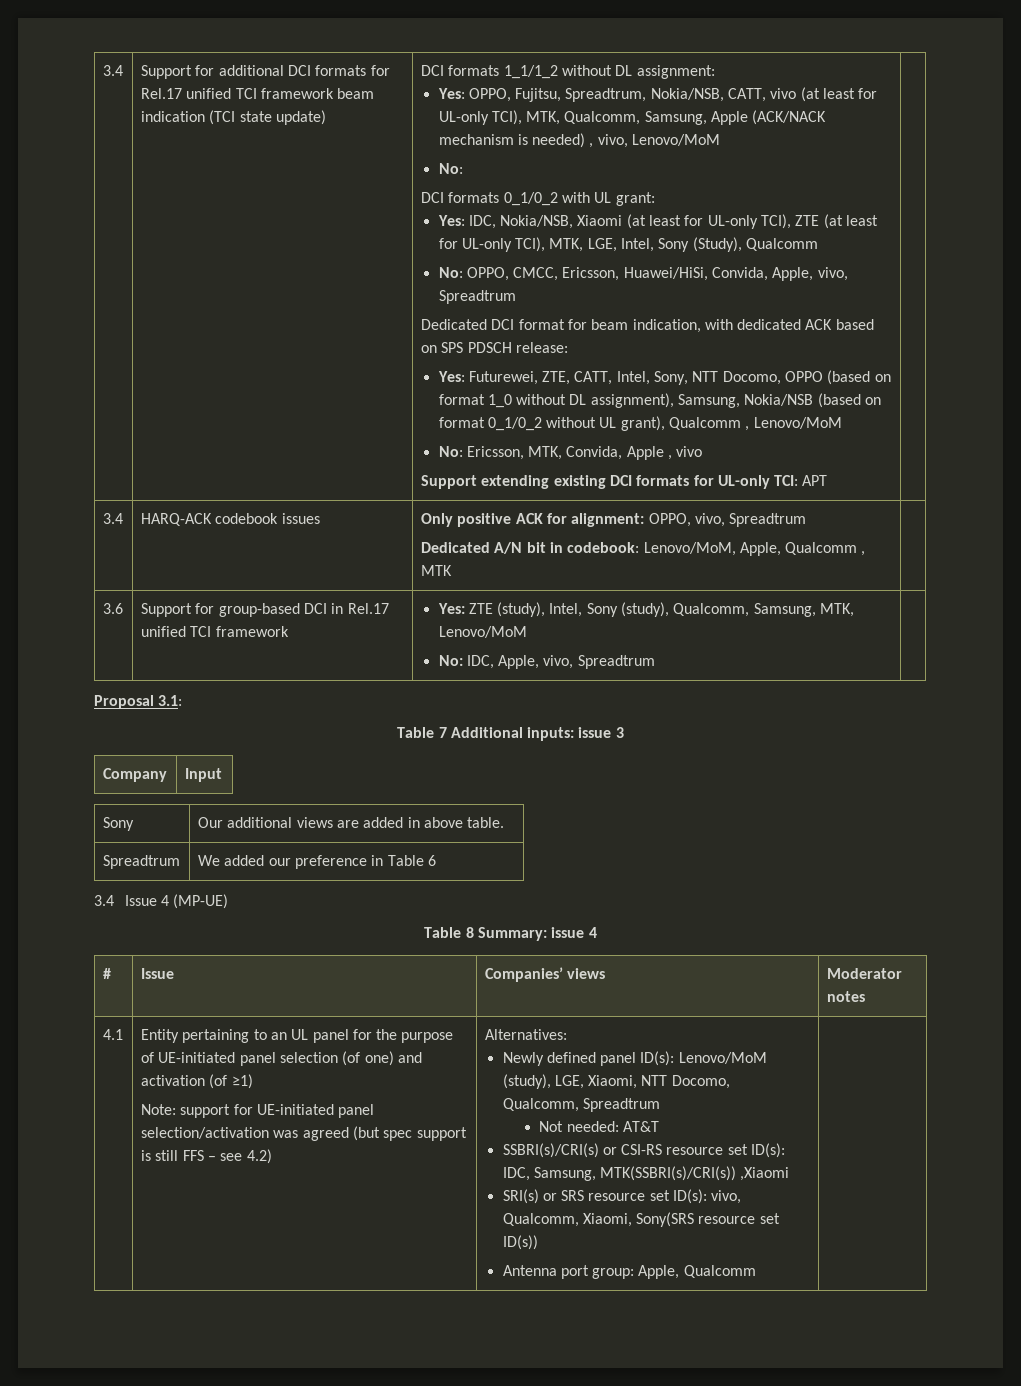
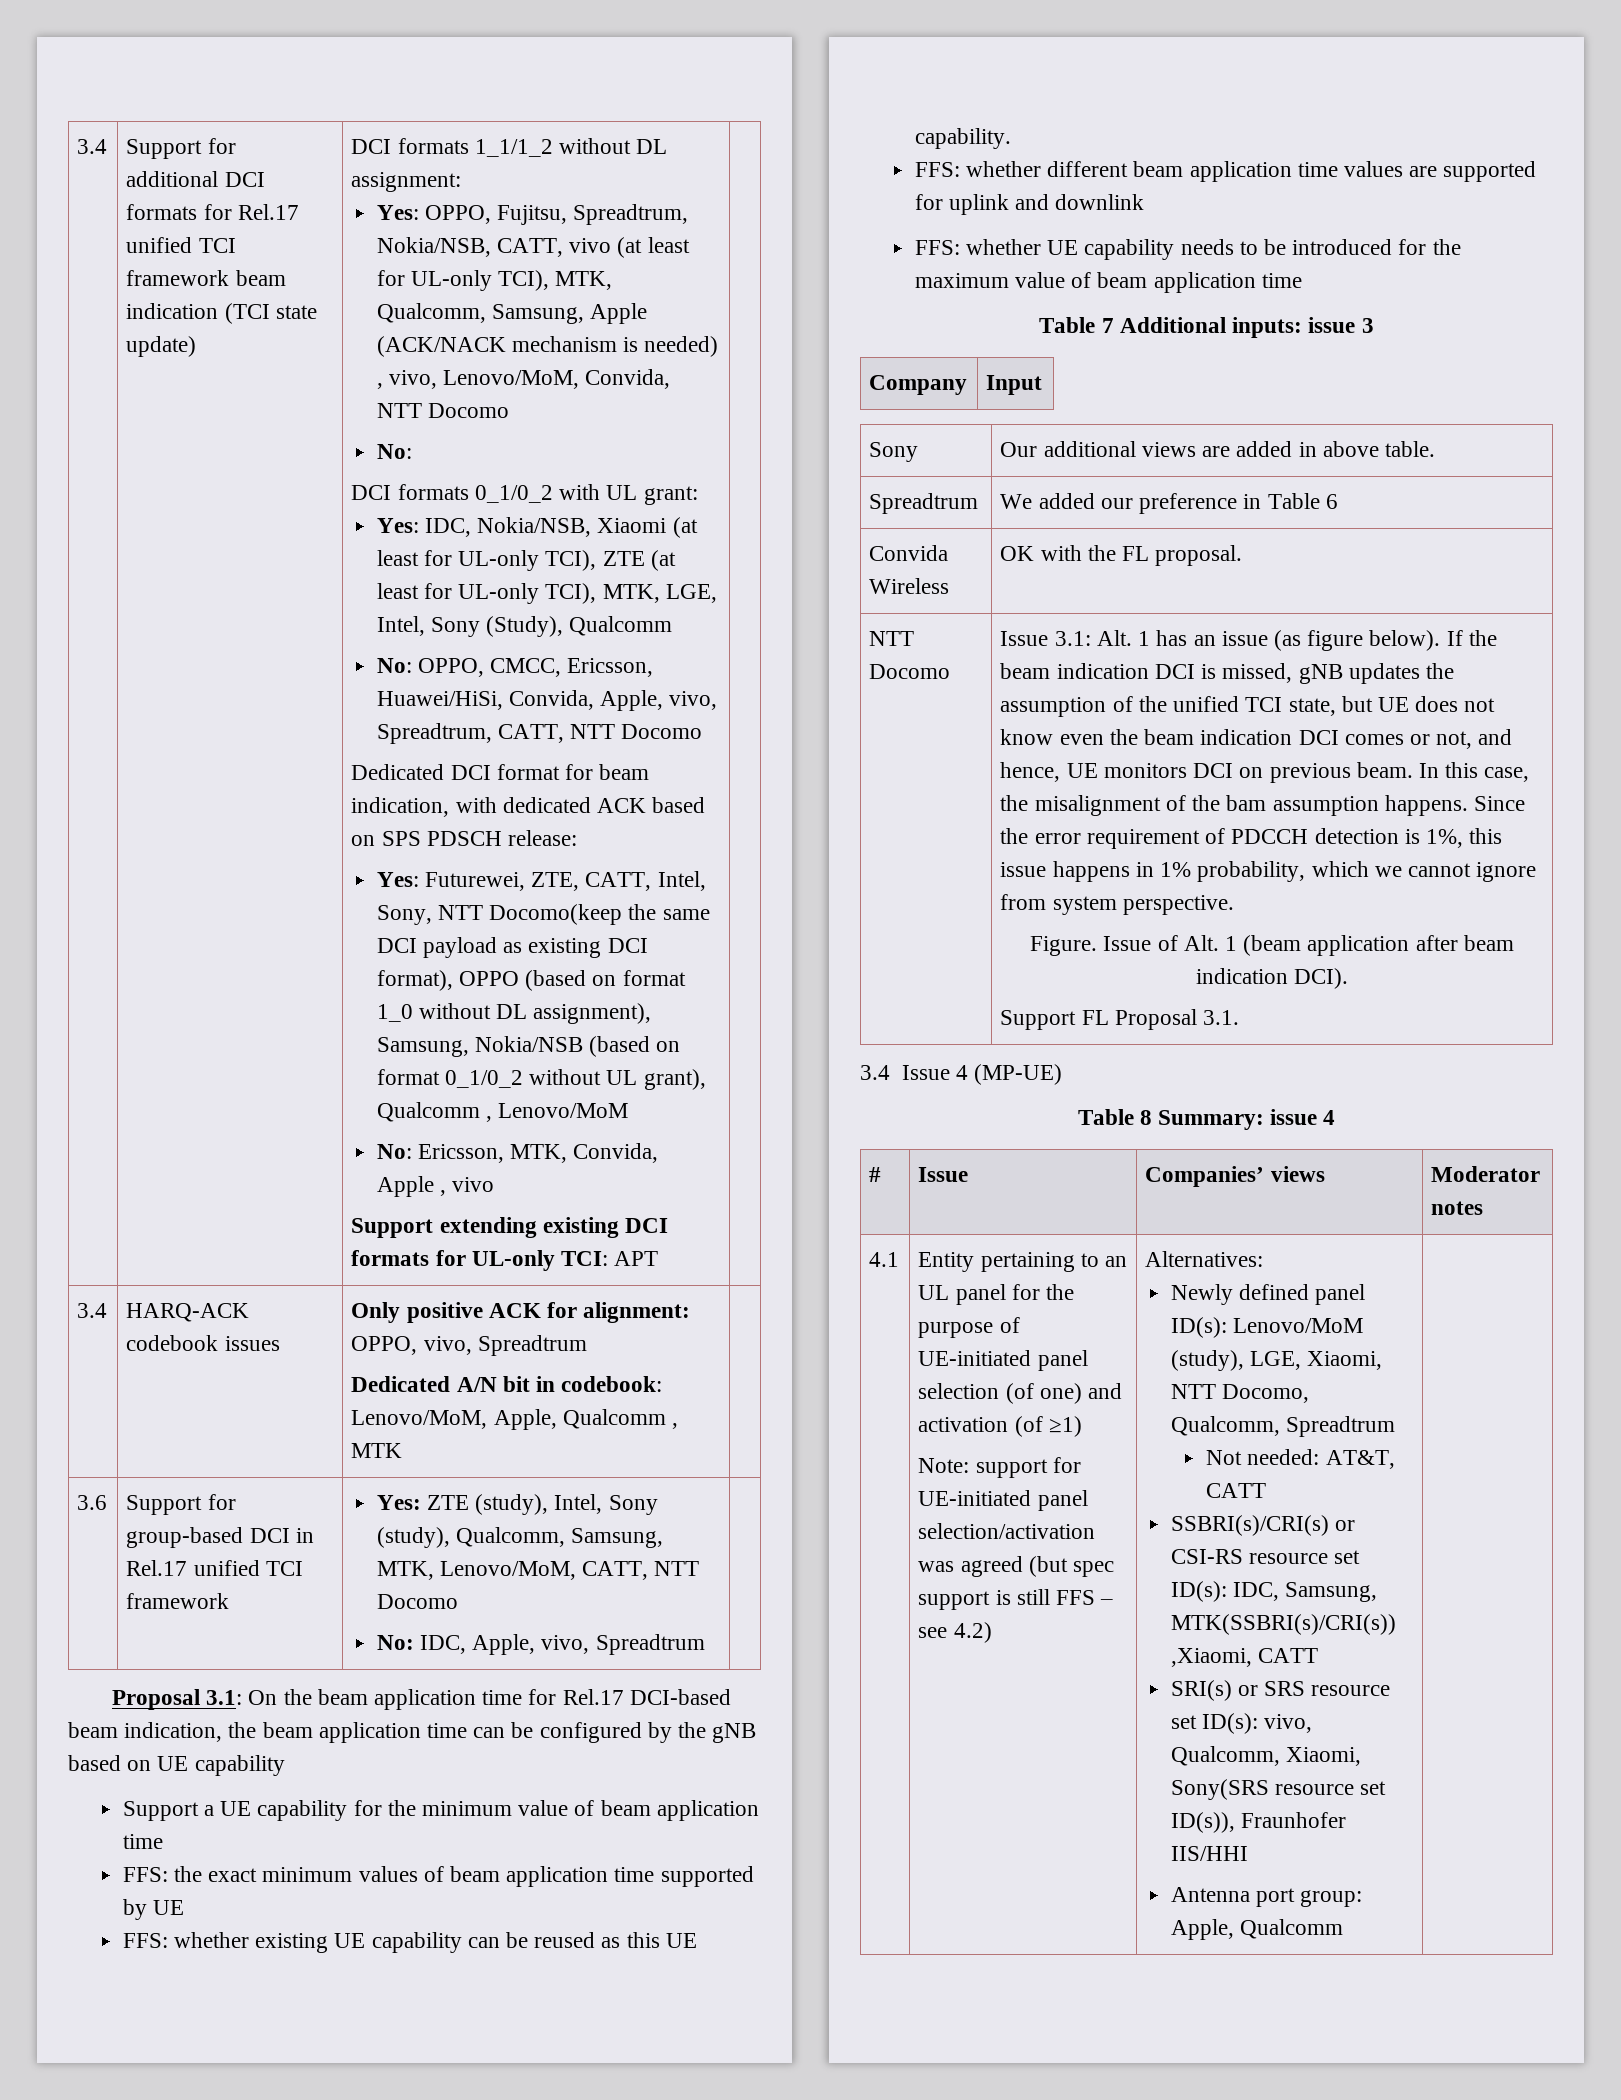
[632,134,721,146] Lenovo/MoM -> [443,369,671,389] [376,403,509,418] Lenovo/MoM, Convida, NTT Docomo
[438,290,516,304] Spreadtrum -> [376,723,703,744] Spreadtrum, CATT, NTT Docomo
[722,371,781,385] Docomo, -> [489,904,710,925] [376,937,648,958] [376,970,453,991] Docomo(keep the same DCI payload as existing DCI format),
[438,626,527,638] Lenovo/MoM -> [439,1561,700,1580] [376,1594,458,1609] Lenovo/MoM, CATT, NTT Docomo
(183, 700) none -> [248,1689,731,1710] [68,1722,757,1743] [68,1755,285,1776] [122,1800,759,1821] [122,1834,163,1849] [122,1866,754,1887] [122,1899,185,1920] [122,1932,697,1953] [914,128,1011,149] [914,161,1537,182] [914,194,1145,215] [914,239,1461,260] [914,272,1302,293] On the beam application time for Rel.17 DCI-based beam indication, the beam application time can be configured by the gNB based on UE capability // Support a UE capability for the minimum value of beam application time // FFS: the exact minimum values of beam application time supported by UE // FFS: whether existing UE capability can be reused as this UE capability. // FFS: whether different beam application time values are supported for uplink and downlink // FFS: whether UE capability needs to be introduced for the maximum value of beam application time
(436, 860) none -> [869,545,949,561] [869,578,950,594] [1000,545,1243,566] [869,631,915,646] [869,664,951,679] [1000,630,1497,651] [1000,663,1454,684] [1000,696,1496,717] [1000,729,1513,749] [1000,762,1530,783] [1000,795,1525,816] [1000,828,1503,849] [1000,861,1537,882] [1000,894,1234,915] [1030,935,1514,956] [1195,968,1349,989] [1000,1009,1240,1030] // Convida Wireless | OK with the FL proposal. // NTT Docomo | Issue 3.1: Alt. 1 has an issue (as figure below). If the beam indication DCI is missed, gNB updates the assumption of the unified TCI state, but UE does not know even the beam indication DCI comes or not, and hence, UE monitors DCI on previous beam. In this case, the misalignment of the bam assumption happens. Since the error requirement of PDCCH detection is 1%, this issue happens in 1% probability, which we cannot ignore from system perspective. // Figure. Issue of Alt. 1 (beam application after beam indication DCI). // Support FL Proposal 3.1.
[623,1121,660,1132] AT&T -> [1325,1450,1395,1469] [1206,1483,1267,1498] AT&T, CATT
[740,1167,790,1181] ,Xiaomi -> [1170,1648,1318,1667] ,Xiaomi, CATT
[502,1235,538,1250] ID(s)) -> [1170,1812,1346,1833] [1170,1846,1248,1861] ID(s)), Fraunhofer IIS/HHI

